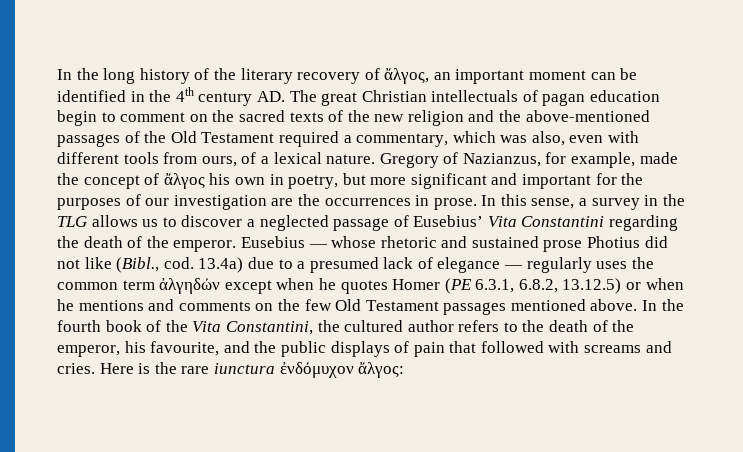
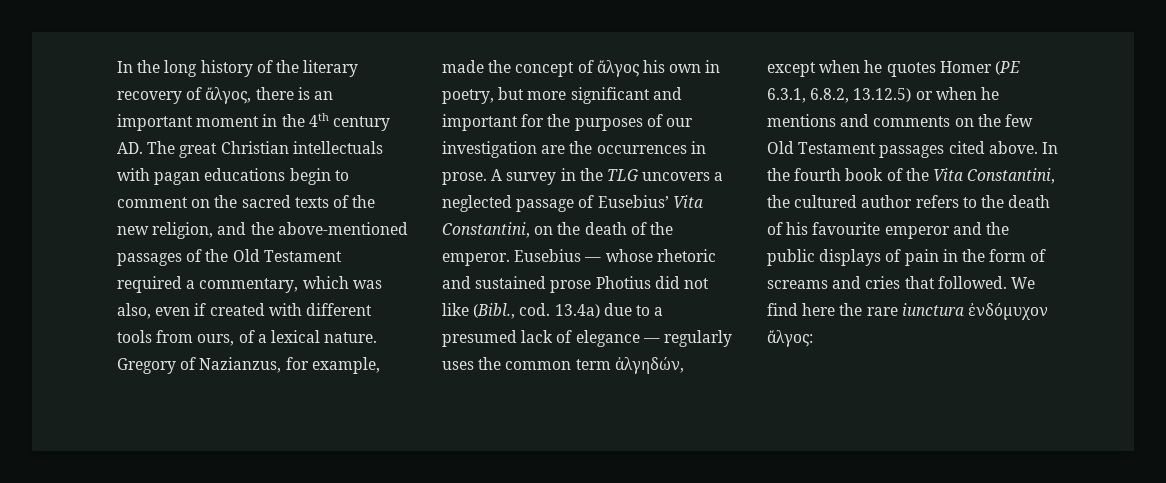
(430, 76) none -> [255,87,310,100] there is
[590,68,638,80] [57,90,126,102] can be identified -> (260, 121) none
[522,90,661,106] of pagan education -> [117,168,286,185] with pagan educations
[407,110,464,126] religion -> [152,222,214,239] religion,
(604, 139) none -> [194,303,265,316] if created
[481,194,685,210] [57,215,243,227] In this sense, a survey in the TLG allows us to discover -> [491,168,711,185] A survey in the TLG uncovers
[521,215,679,231] Constantini regarding -> [442,222,554,238] Constantini, on
[159,278,221,294] ἀλγηδών -> [614,357,684,374] ἀλγηδών,
[510,299,586,311] mentioned -> [948,141,985,154] cited
[612,320,635,332] [57,341,220,357] the emperor, his favourite, -> [786,222,950,239] his favourite emperor
[449,341,672,353] [57,363,151,374] that followed with screams and cries. Here is -> [942,249,1047,262] [767,276,1035,289] [767,303,836,316] in the form of screams and cries that followed. We find here

